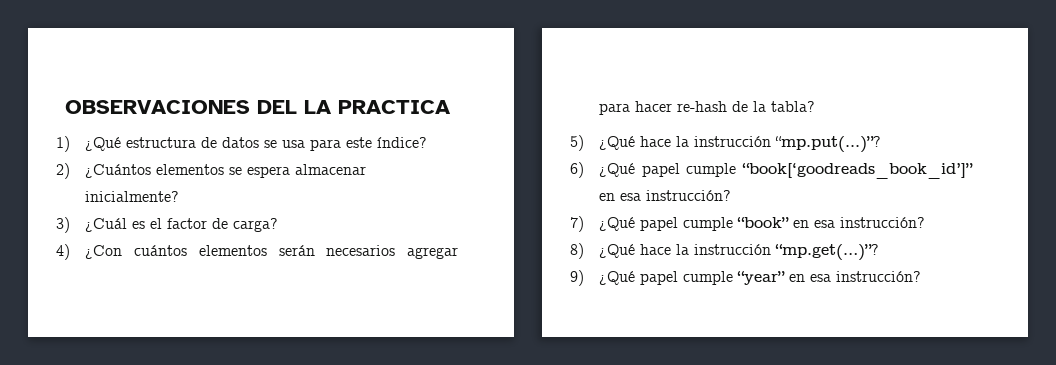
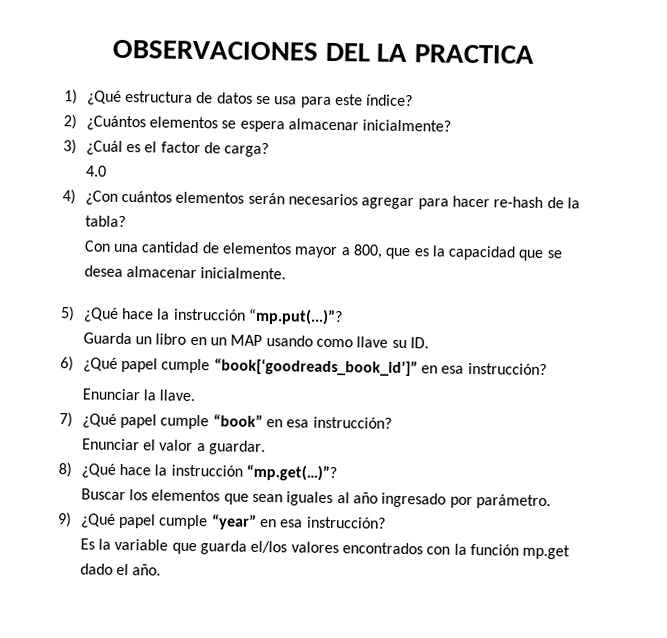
(279, 225) none -> [85,165,107,177] // 4.0
(816, 106) none -> [83,240,563,262] [83,265,287,280] // Con una cantidad de elementos mayor a 800, que es la capacidad que se desea almacenar inicialmente.
(882, 144) none -> [82,332,429,349] // Guarda un libro en un MAP usando como llave su ID.
(732, 195) none -> [81,388,196,402] // Enunciar la llave.
(926, 222) none -> [81,438,266,456] // Enunciar el valor a guardar.
(880, 252) none -> [80,488,551,510] // Buscar los elementos que sean iguales al año ingresado por parámetro.
(922, 276) none -> [79,538,571,560] [79,563,162,576] // Es la variable que guarda el/los valores encontrados con la función mp.get dado el año.

